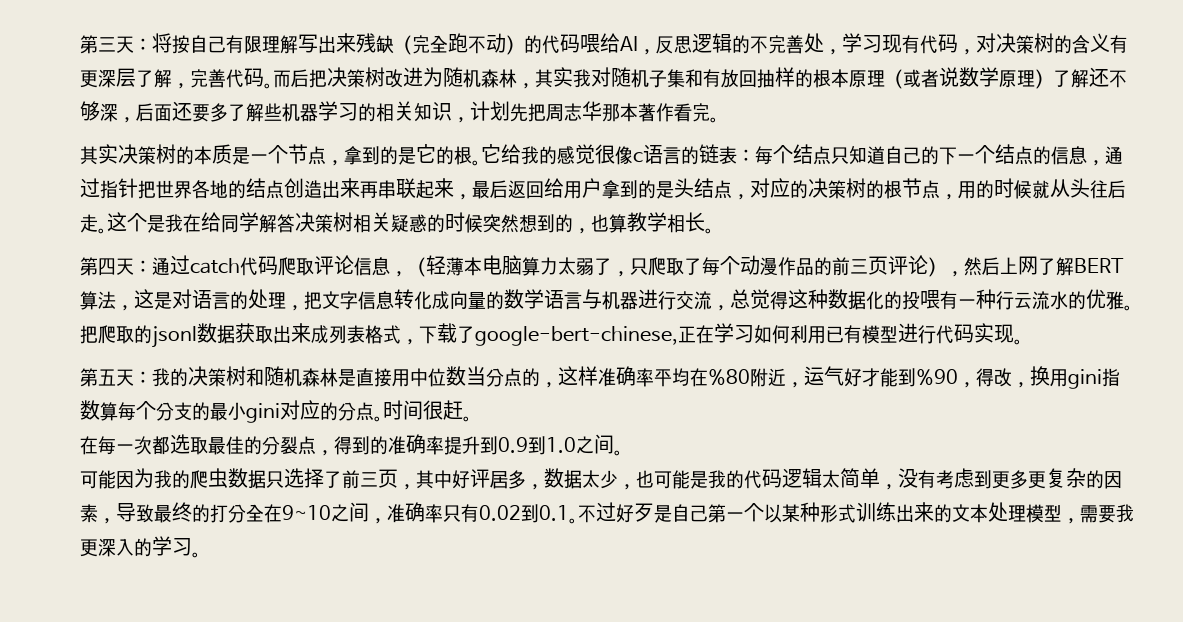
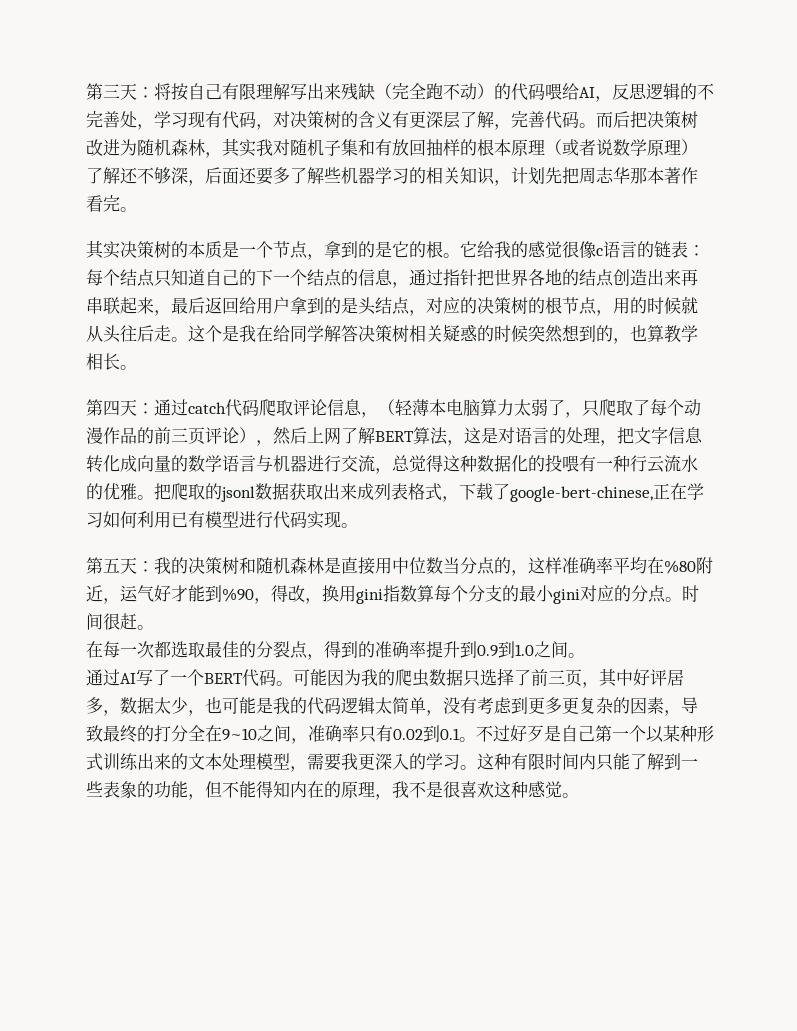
(623, 453) none -> [86,669,293,687] 通过AI写了一个BERT代码。
(201, 555) none -> [477,753,698,771] [86,781,579,800] 这种有限时间内只能了解到一些表象的功能，但不能得知内在的原理，我不是很喜欢这种感觉。

